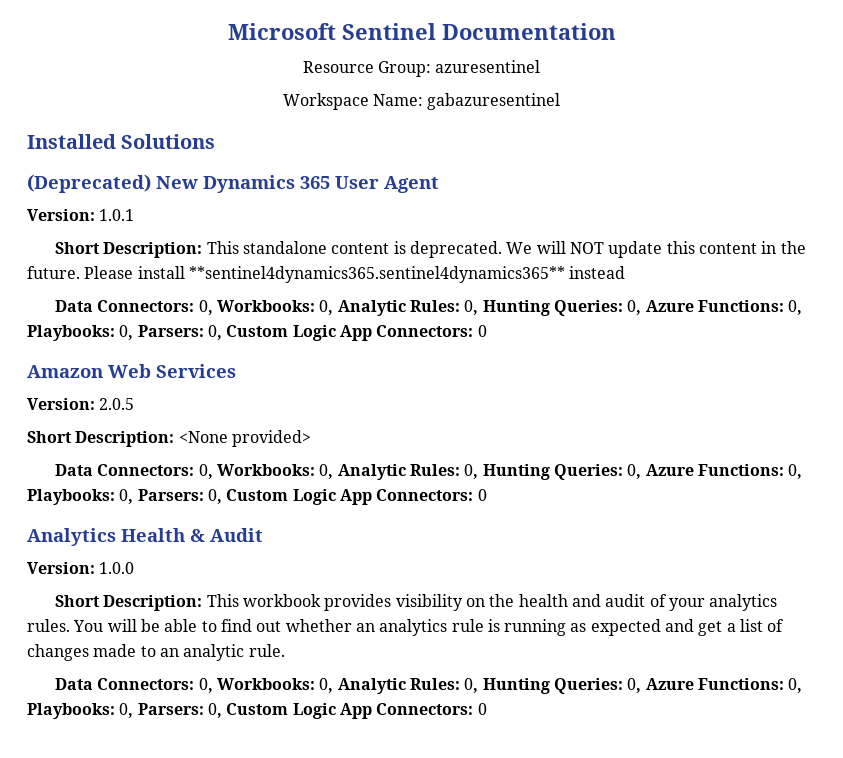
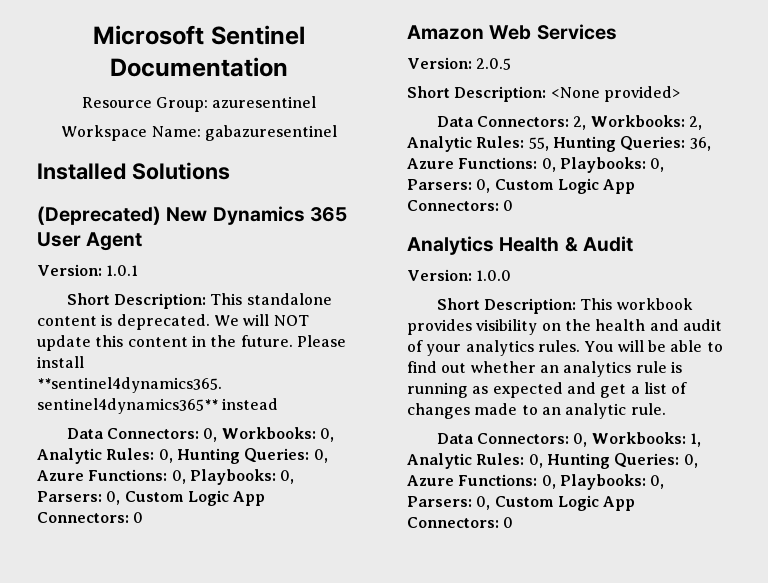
[198,464,642,480] 0, Workbooks: 0, Analytic Rules: 0, Hunting Queries: 0, -> [573,115,703,130] [407,136,711,152] 2, Workbooks: 2, Analytic Rules: 55, Hunting Queries: 36,
[319,678,334,693] 0, -> [690,433,702,447] 1,

